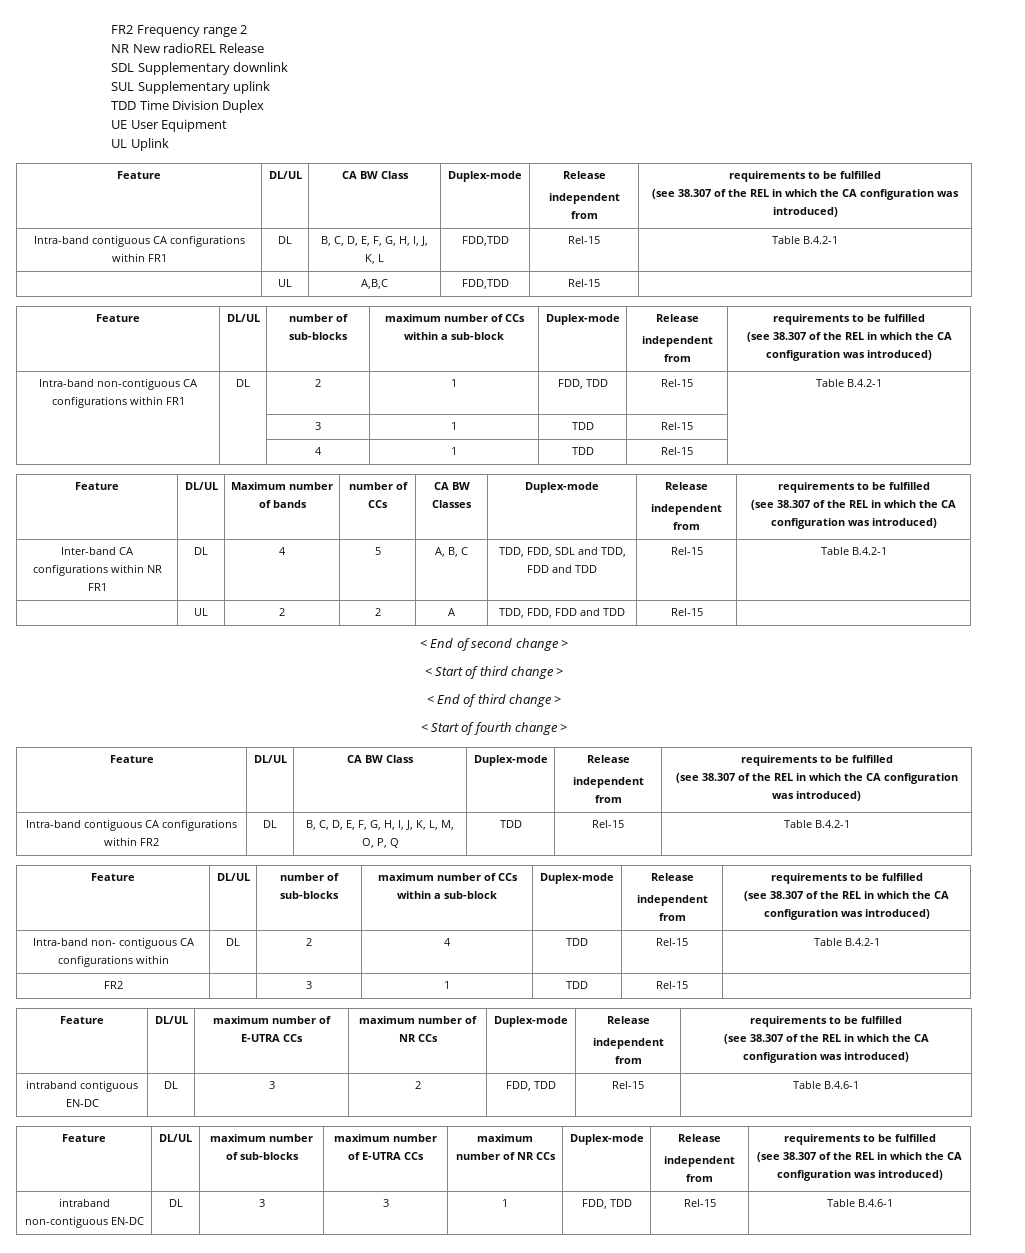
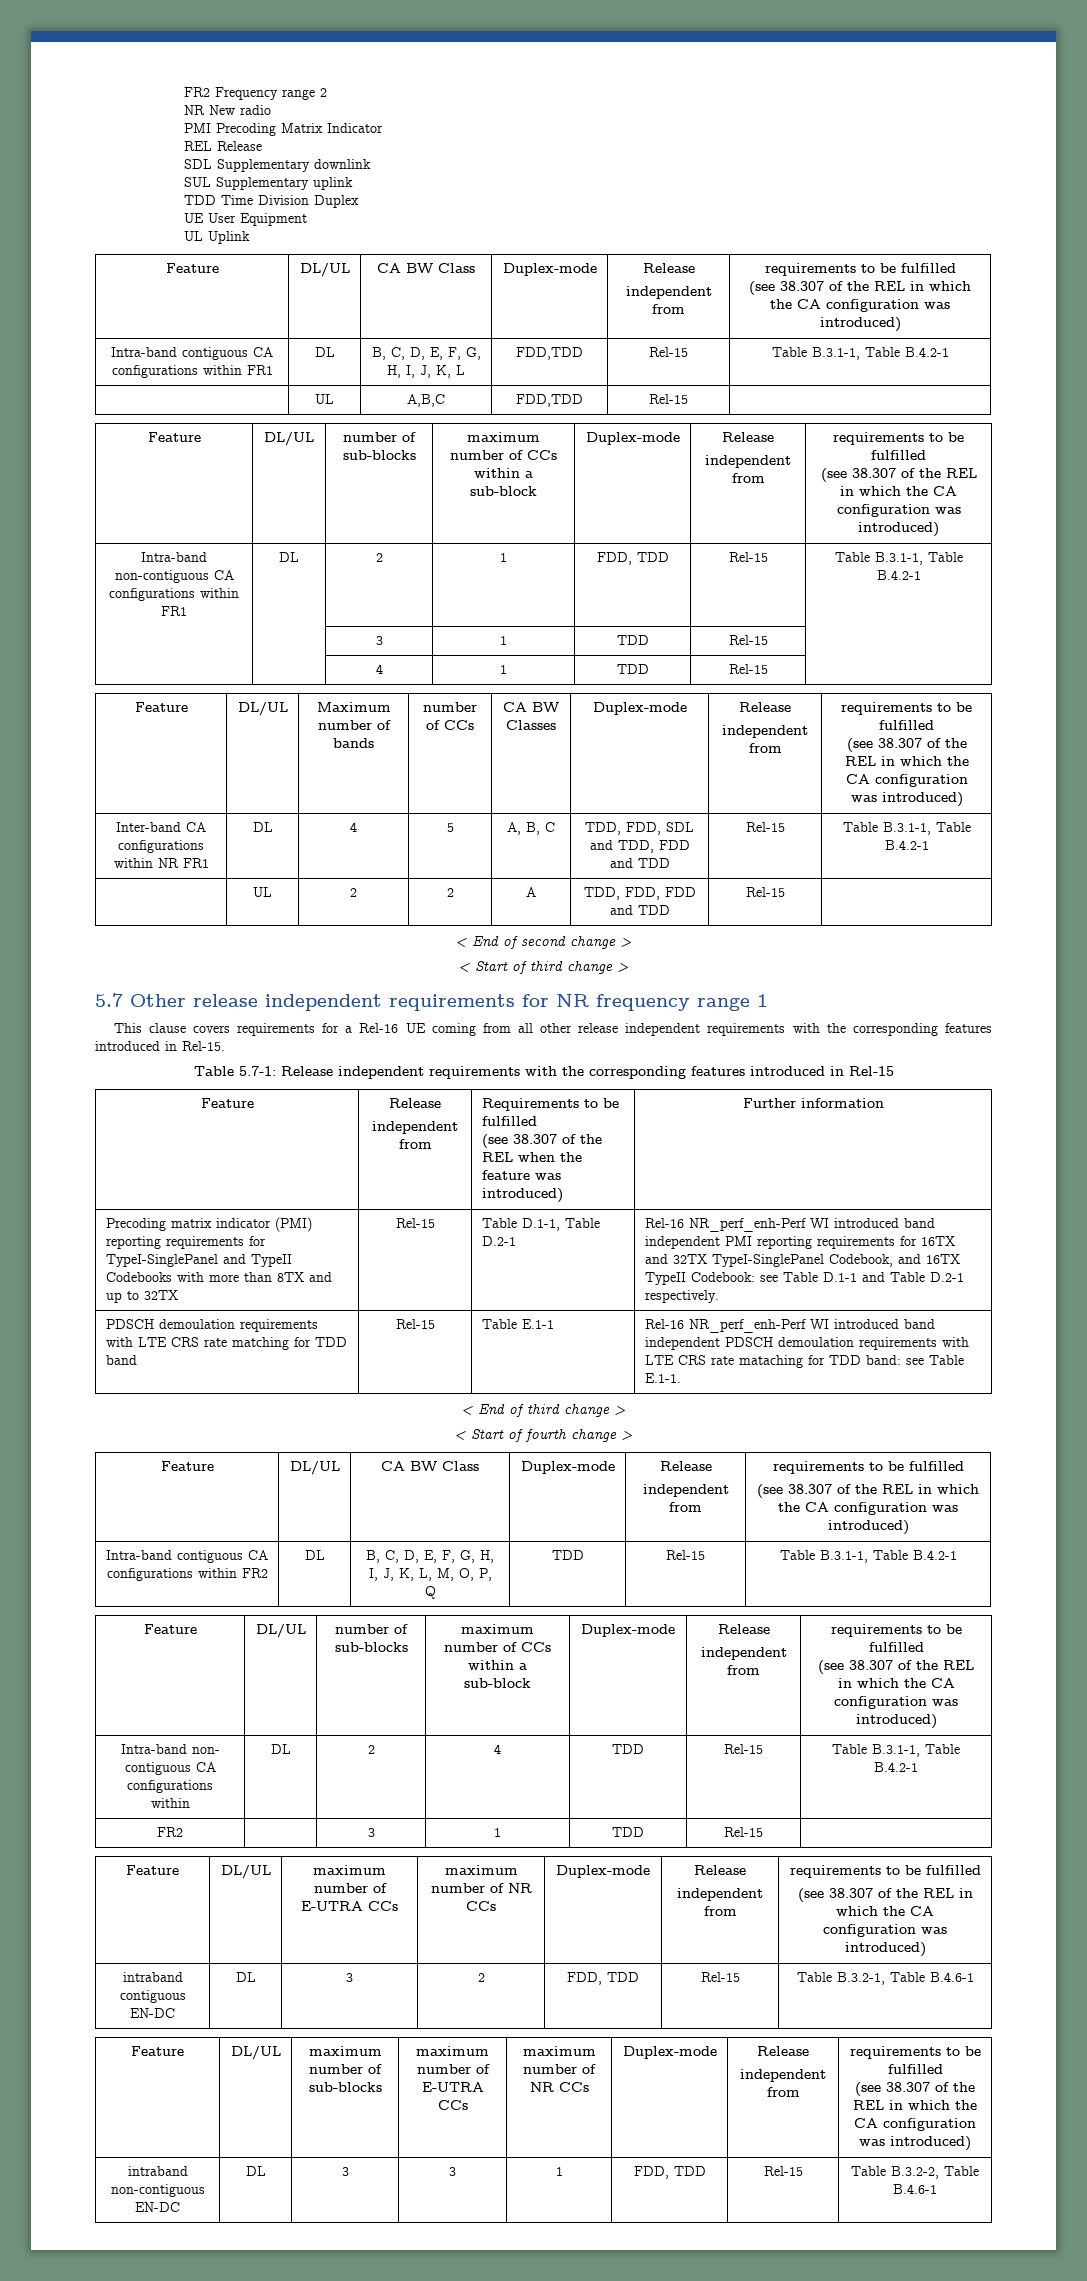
[162,43,216,53] radioREL -> [240,105,272,115] [184,123,384,136] [184,141,213,151] radio // PMI Precoding Matrix Indicator // REL
(800, 240) none -> [811,347,900,360] B.3.1-1, Table
(844, 383) none -> [874,552,963,565] B.3.1-1, Table
(849, 551) none -> [882,822,971,835] B.3.1-1, Table
(564, 672) none -> [95,993,768,1011] [113,1023,992,1036] [95,1041,225,1051] [193,1066,894,1079] [200,1098,254,1108] [389,1098,441,1108] [372,1121,458,1134] [398,1139,432,1149] [481,1098,619,1111] [481,1116,537,1126] [481,1134,602,1148] [481,1152,582,1162] [481,1170,561,1180] [481,1188,563,1203] [742,1098,884,1108] [105,1217,312,1232] [105,1236,266,1249] [105,1254,292,1267] [105,1272,332,1282] [105,1290,178,1303] [395,1218,435,1228] [481,1218,600,1231] [481,1236,516,1246] [644,1218,935,1232] [644,1236,955,1249] [644,1254,960,1267] [644,1272,964,1285] [644,1290,719,1303] [105,1319,318,1332] [105,1337,347,1350] [105,1355,137,1365] [395,1319,435,1329] [481,1319,554,1329] [644,1319,935,1333] [644,1337,969,1350] [644,1355,964,1368] [644,1373,681,1383] // 5.7 Other release independent requirements for NR frequency range 1 // This clause covers requirements for a Rel-16 UE coming from all other release independent requirements with the corresponding features introduced in Rel-15. // Table 5.7-1: Release independent requirements with the corresponding features introduced in Rel-15 // Feature | Release // independent from | Requirements to be fulfilled // (see 38.307 of the REL when the feature was introduced) | Further information // Precoding matrix indicator (PMI) reporting requirements for TypeI-SinglePanel and TypeII Codebooks with more than 8TX and up to 32TX | Rel-15 | Table D.1-1, Table D.2-1 | Rel-16 NR_perf_enh-Perf WI introduced band independent PMI reporting requirements for 16TX and 32TX TypeI-SinglePanel Codebook, and 16TX TypeII Codebook: see Table D.1-1 and Table D.2-1 respectively. // PDSCH demoulation requirements with LTE CRS rate matching for TDD band | Rel-15 | Table E.1-1 | Rel-16 NR_perf_enh-Perf WI introduced band independent PDSCH demoulation requirements with LTE CRS rate mataching for TDD band: see Table E.1-1.
(812, 824) none -> [819,1550,908,1563] B.3.1-1, Table
(842, 942) none -> [872,1744,960,1757] B.3.1-1, Table
(821, 1085) none -> [836,1972,925,1985] B.3.2-1, Table
(855, 1203) none -> [891,2166,979,2179] B.3.2-2, Table

